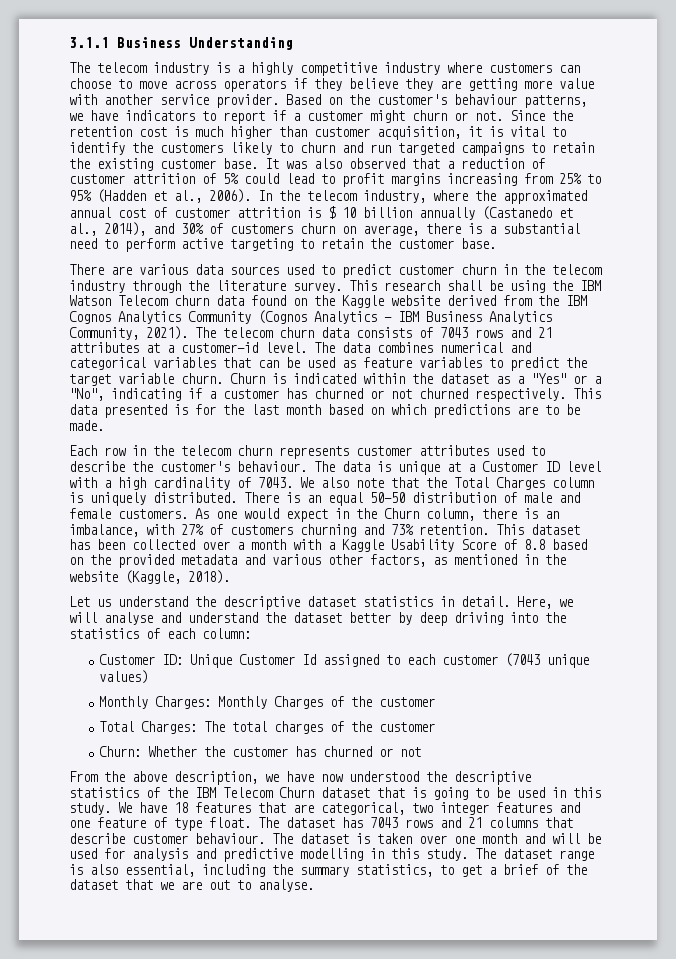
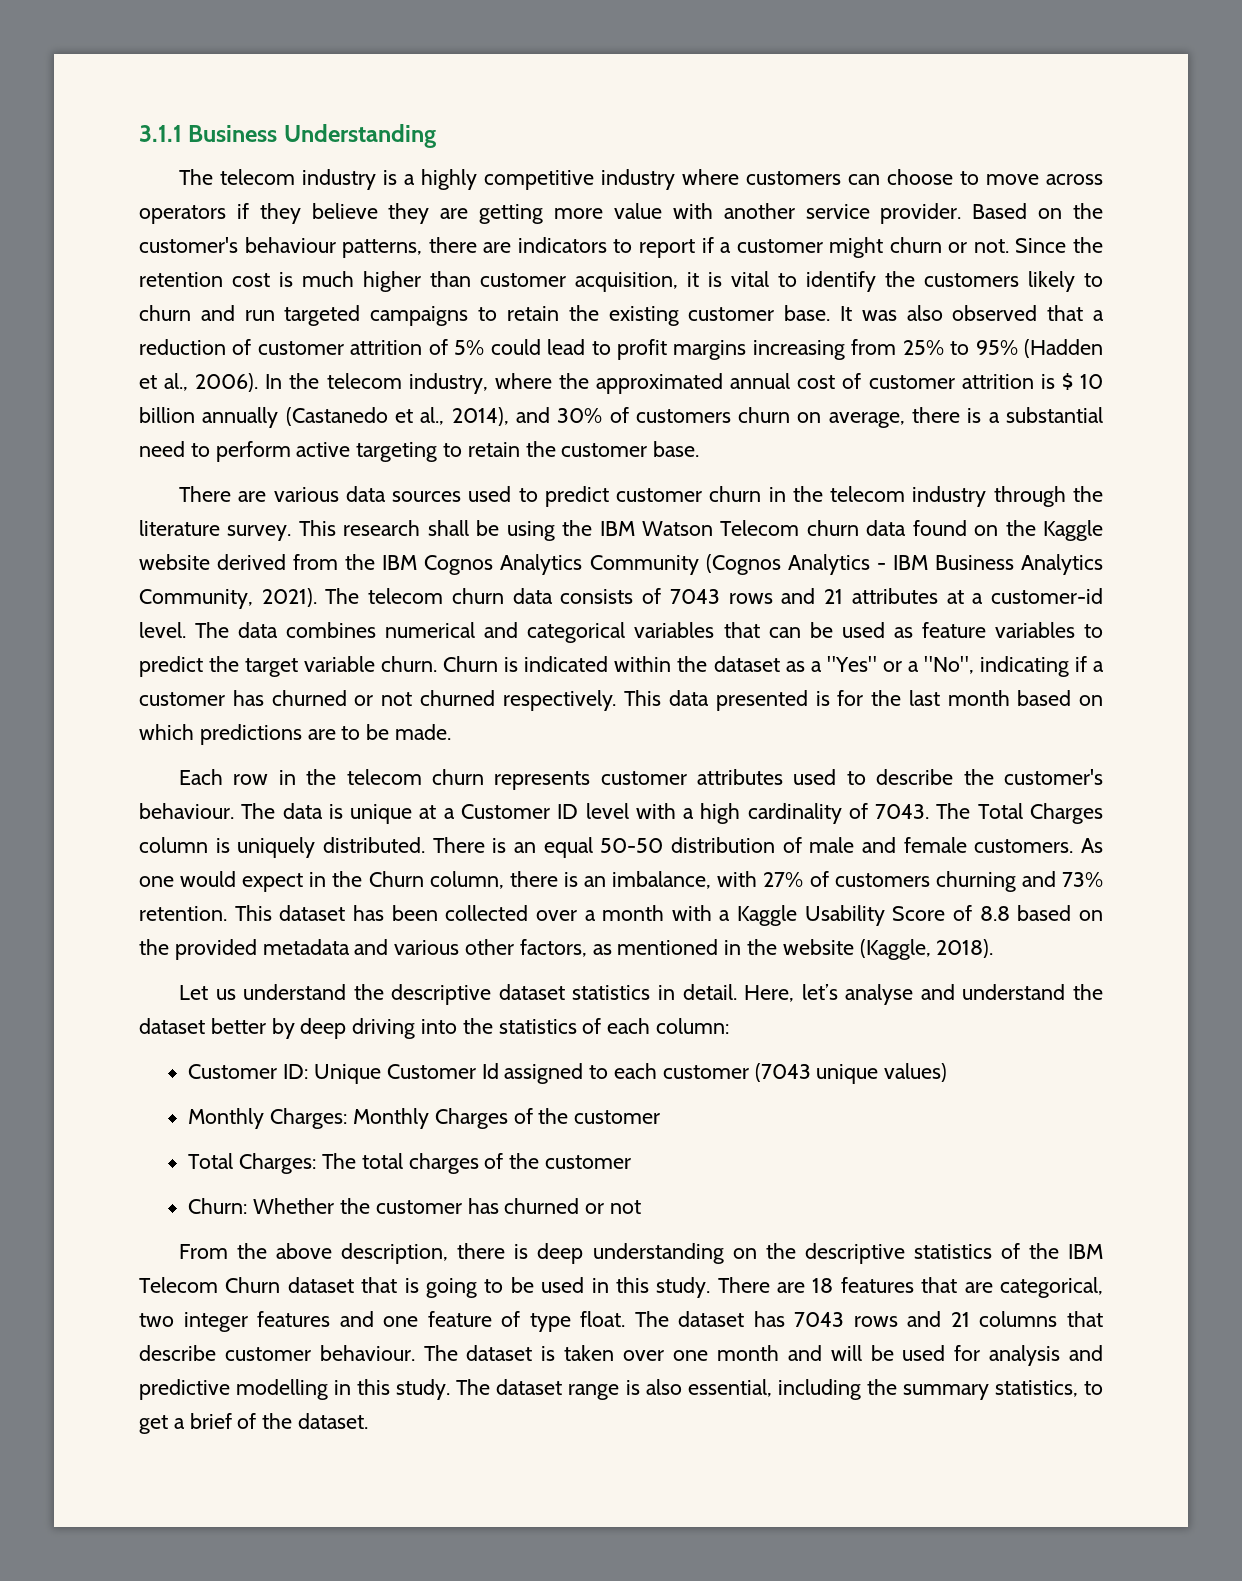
[69,110,118,121] we have -> [428,237,512,253] there are
[300,477,447,488] We also note that the -> [936,803,971,819] The
[559,599,573,607] [69,612,97,623] we will -> [801,984,838,1000] let’s
[265,771,419,782] we have now understood -> [457,1243,757,1264] there is deep understanding on
[118,802,167,813] We have -> [717,1277,806,1293] There are
[69,879,314,892] dataset that we are out to analyse. -> [298,1413,369,1429] dataset.

